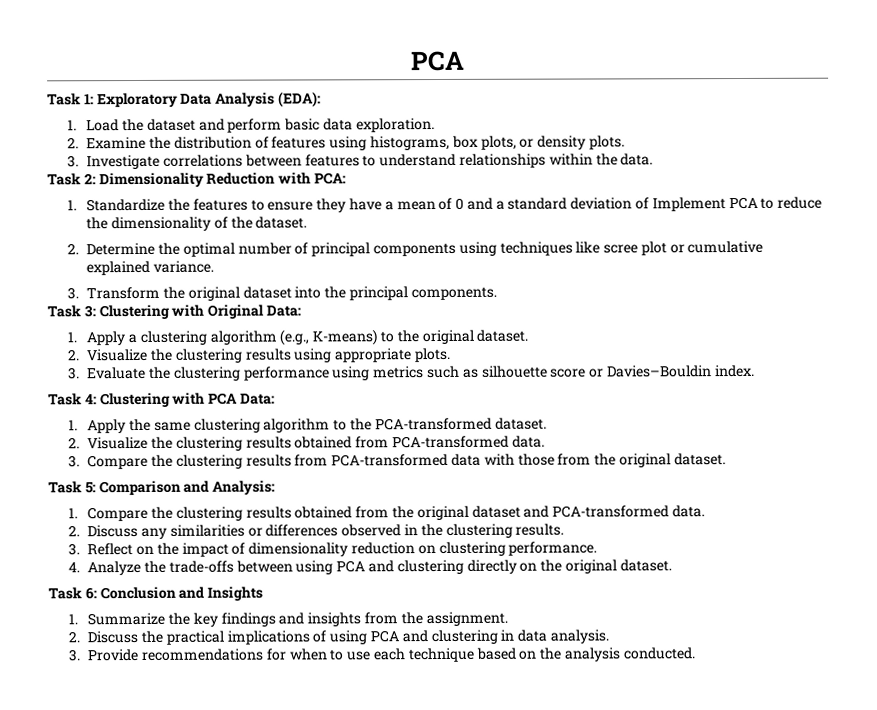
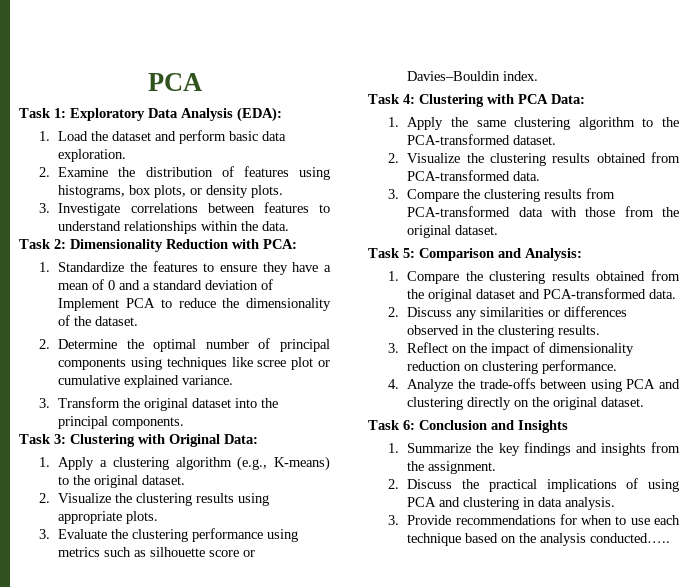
[622,647,696,660] conducted. -> [590,533,671,543] conducted…..

